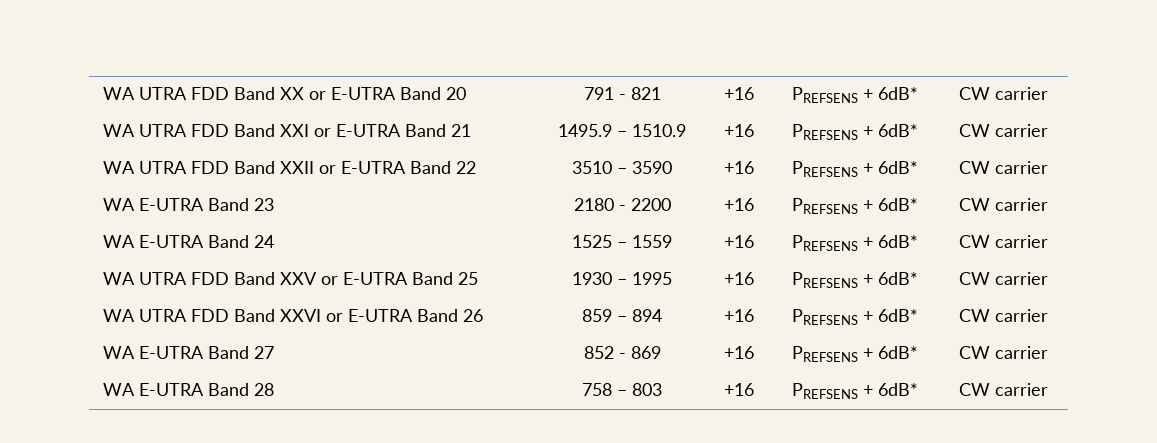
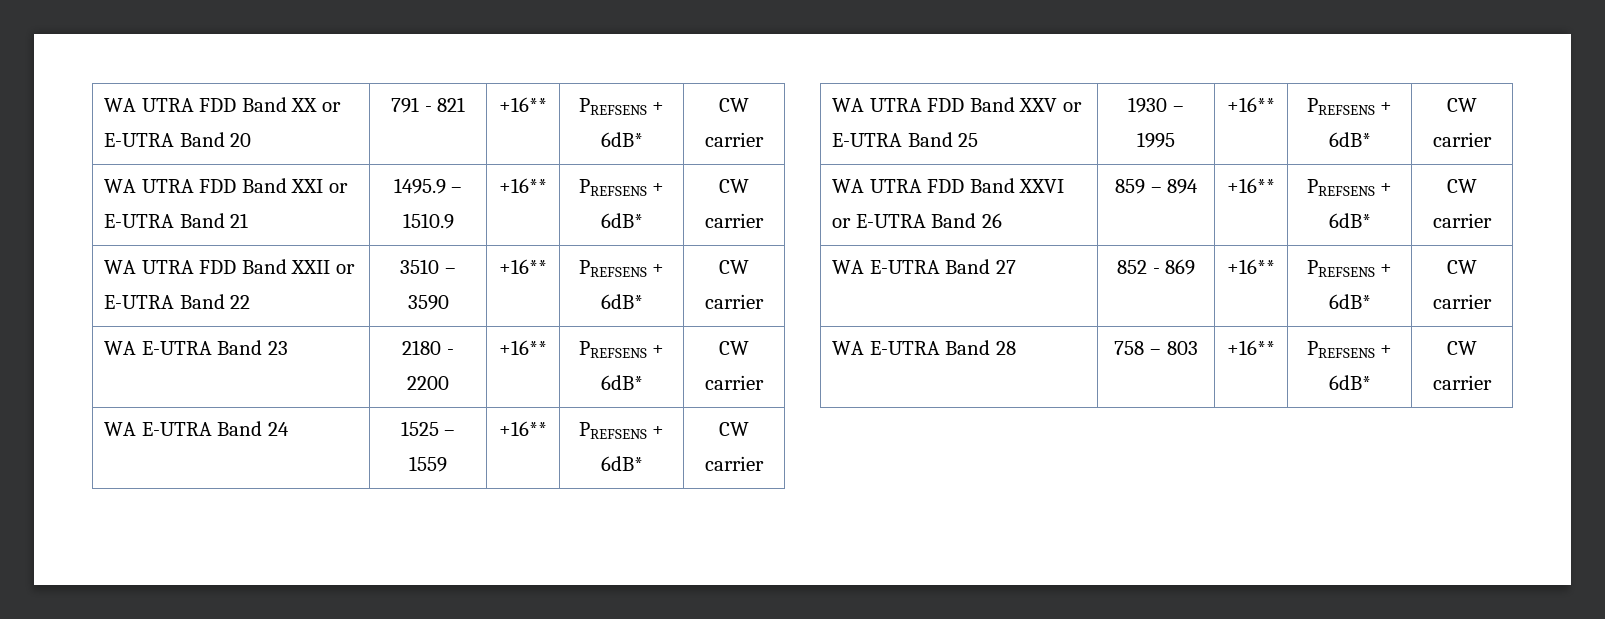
[724,87,754,100] +16 -> [499,97,547,112] +16**
[724,124,754,137] +16 -> [499,178,547,193] +16**
[724,161,754,174] +16 -> [499,259,547,274] +16**
[724,198,754,211] +16 -> [499,340,547,355] +16**
[724,235,754,248] +16 -> [499,421,547,436] +16**
[724,272,754,285] +16 -> [1227,97,1275,112] +16**
[724,309,754,322] +16 -> [1227,178,1275,193] +16**
[724,346,754,359] +16 -> [1227,259,1275,274] +16**
[724,383,754,396] +16 -> [1227,340,1275,355] +16**

